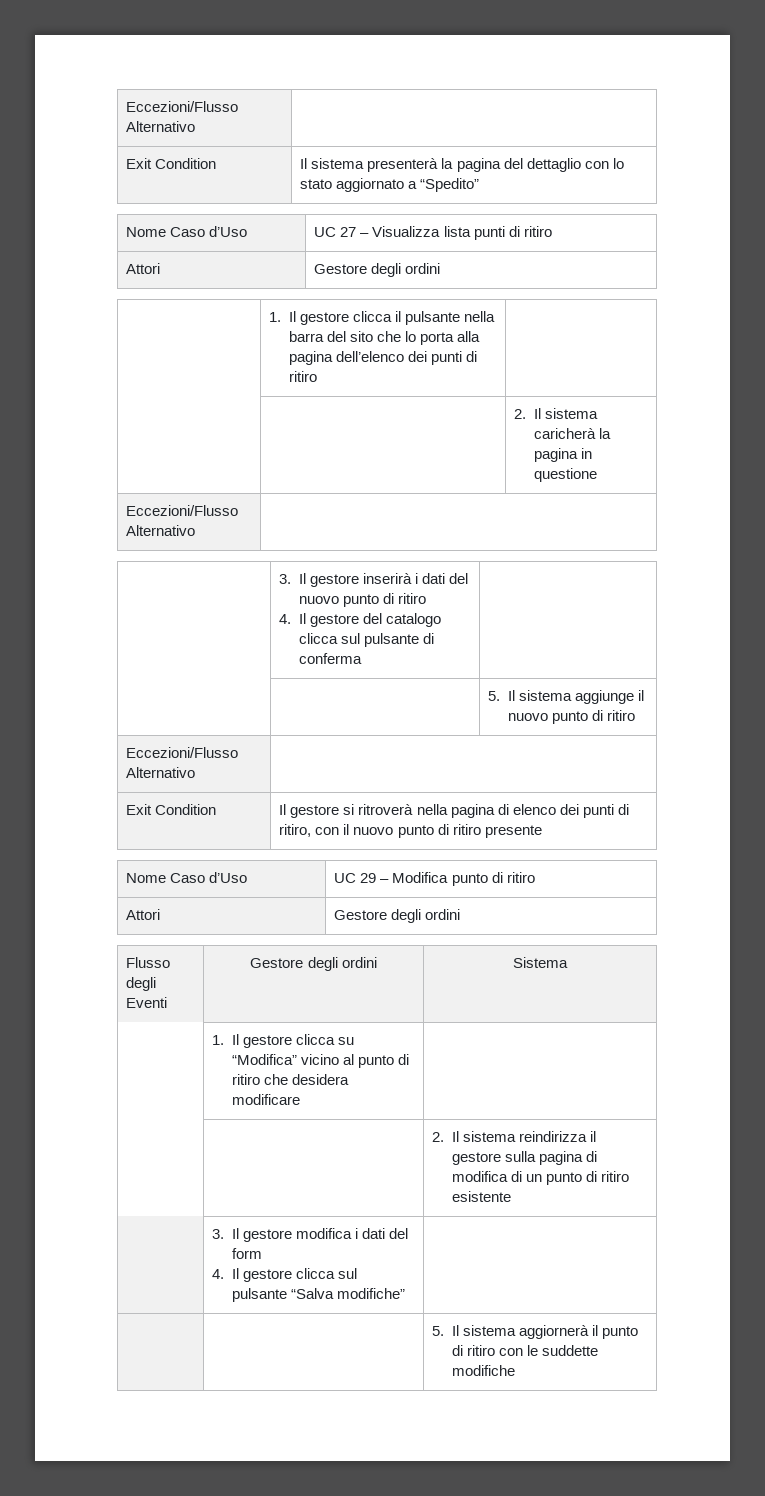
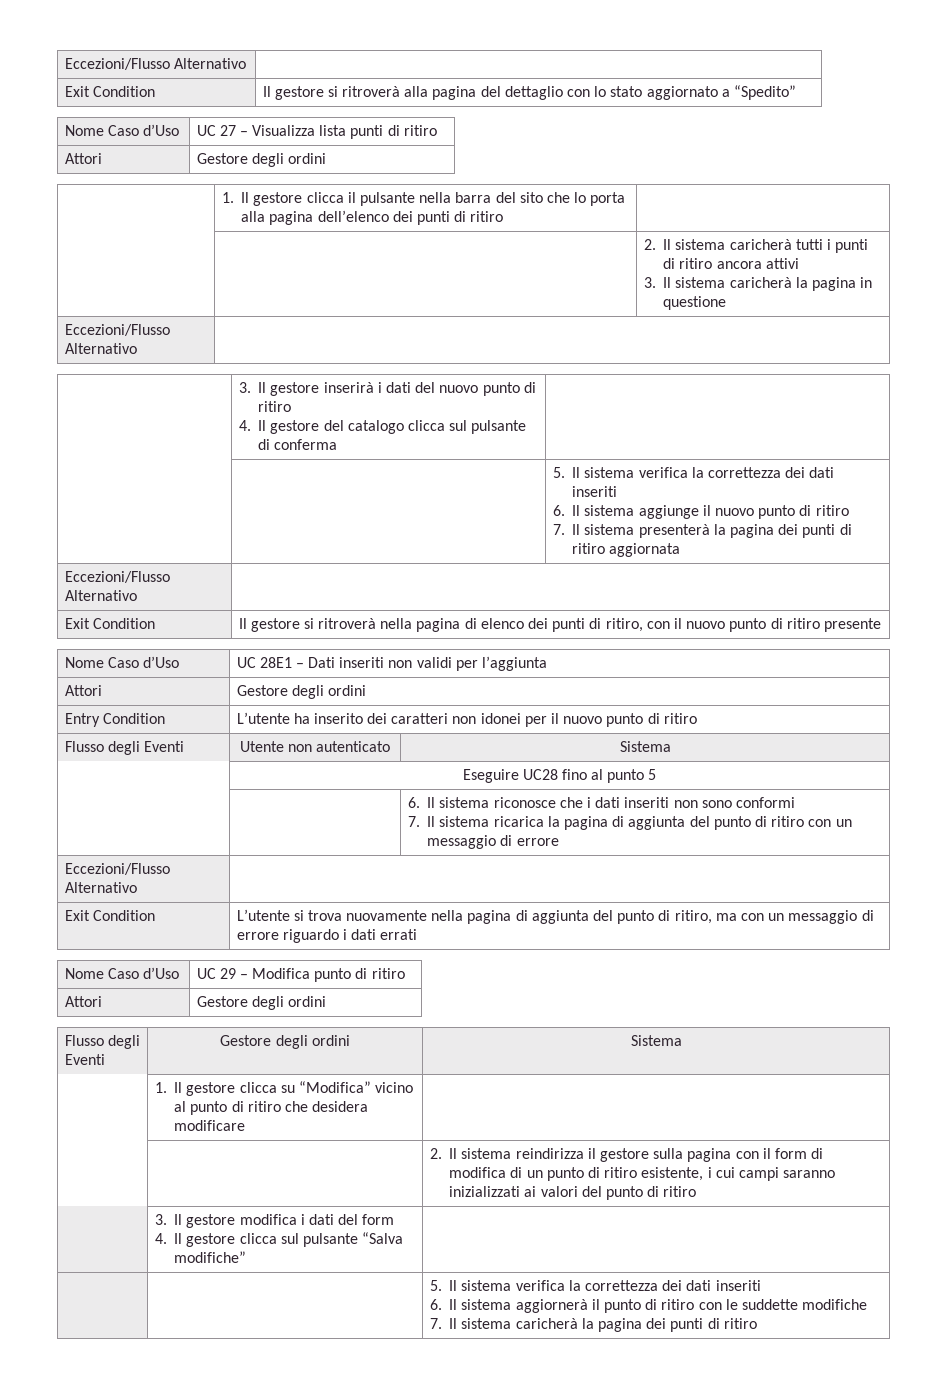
[126,101,239,112] [126,121,196,132] [126,158,217,169] [300,158,454,172] Eccezioni/Flusso Alternativo | // Exit Condition | Il sistema presenterà la -> [64,58,246,70] [64,86,155,97] [262,86,429,100] Eccezioni/Flusso Alternativo | // Exit Condition | Il gestore si ritroverà alla
(596, 433) none -> [795,239,869,253] [663,258,799,269] [643,277,792,288] tutti i punti di ritiro ancora attivi // 3. Il sistema caricherà
(572, 695) none -> [638,467,835,478] [572,486,618,497] [552,505,635,516] verifica la correttezza dei dati inseriti // 6. Il sistema
(635, 715) none -> [552,524,852,538] [572,543,681,557] // 7. Il sistema presenterà la pagina dei punti di ritiro aggiornata
(542, 831) none -> [64,656,179,668] [236,656,548,671] [64,685,102,696] [236,685,366,699] [64,713,165,727] [236,712,697,727] [64,741,184,755] [239,741,391,752] [619,741,671,752] [462,769,657,783] [407,797,795,808] [407,816,852,830] [427,835,559,849] [64,863,170,875] [64,882,137,893] [64,910,155,921] [236,909,874,924] [236,929,418,943] // Nome Caso d’Uso | UC 28E1 – Dati inseriti non validi per l’aggiunta // Attori | Gestore degli ordini // Entry Condition | L’utente ha inserito dei caratteri non idonei per il nuovo punto di ritiro // Flusso degli Eventi | Utente non autenticato | Sistema // | Eseguire UC28 fino al punto 5 // | | 6. Il sistema riconosce che i dati inseriti non sono conformi // 7. Il sistema ricarica la pagina di aggiunta del punto di ritiro con un messaggio di errore // Eccezioni/Flusso Alternativo | // Exit Condition | L’utente si trova nuovamente nella pagina di aggiunta del punto di ritiro, ma con un messaggio di errore riguardo i dati errati
(583, 1158) none -> [735,1148,807,1159] con il form
[451,1191,511,1202] esistente -> [641,1167,836,1181] [449,1186,697,1200] esistente, i cui campi saranno inizializzati ai valori del punto di ritiro
(516, 1330) none -> [515,1280,761,1291] [429,1299,512,1310] verifica la correttezza dei dati inseriti // 6. Il sistema
(515, 1370) none -> [429,1318,757,1332] // 7. Il sistema caricherà la pagina dei punti di ritiro

